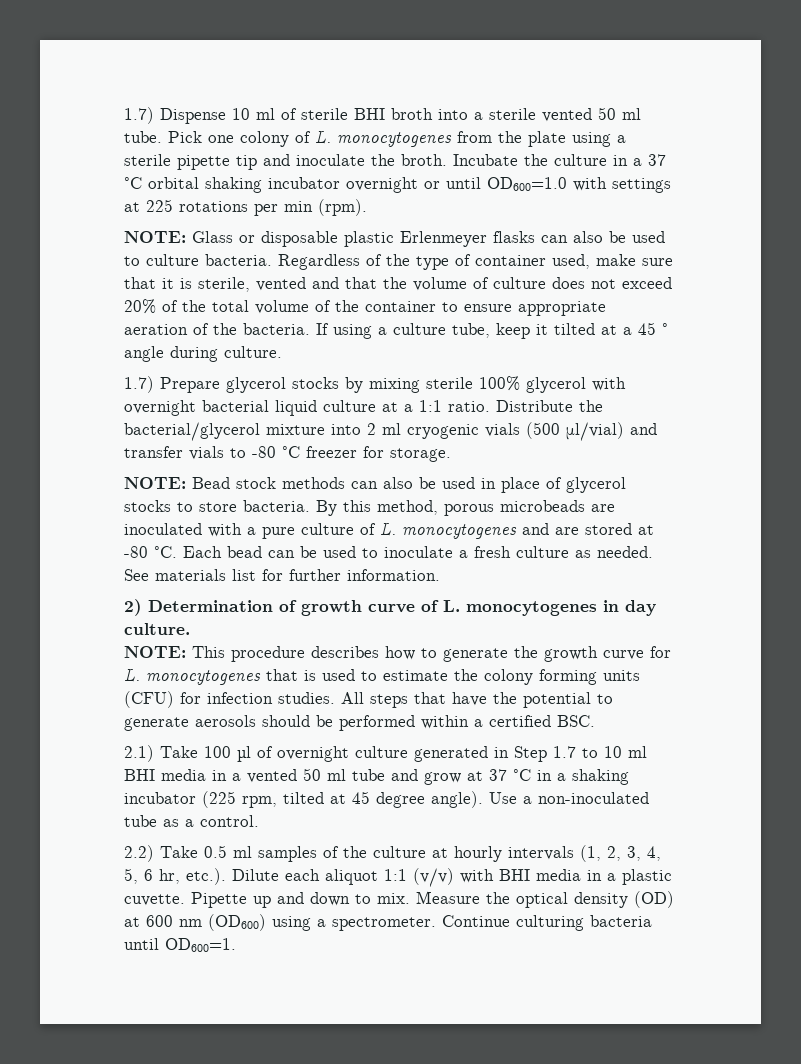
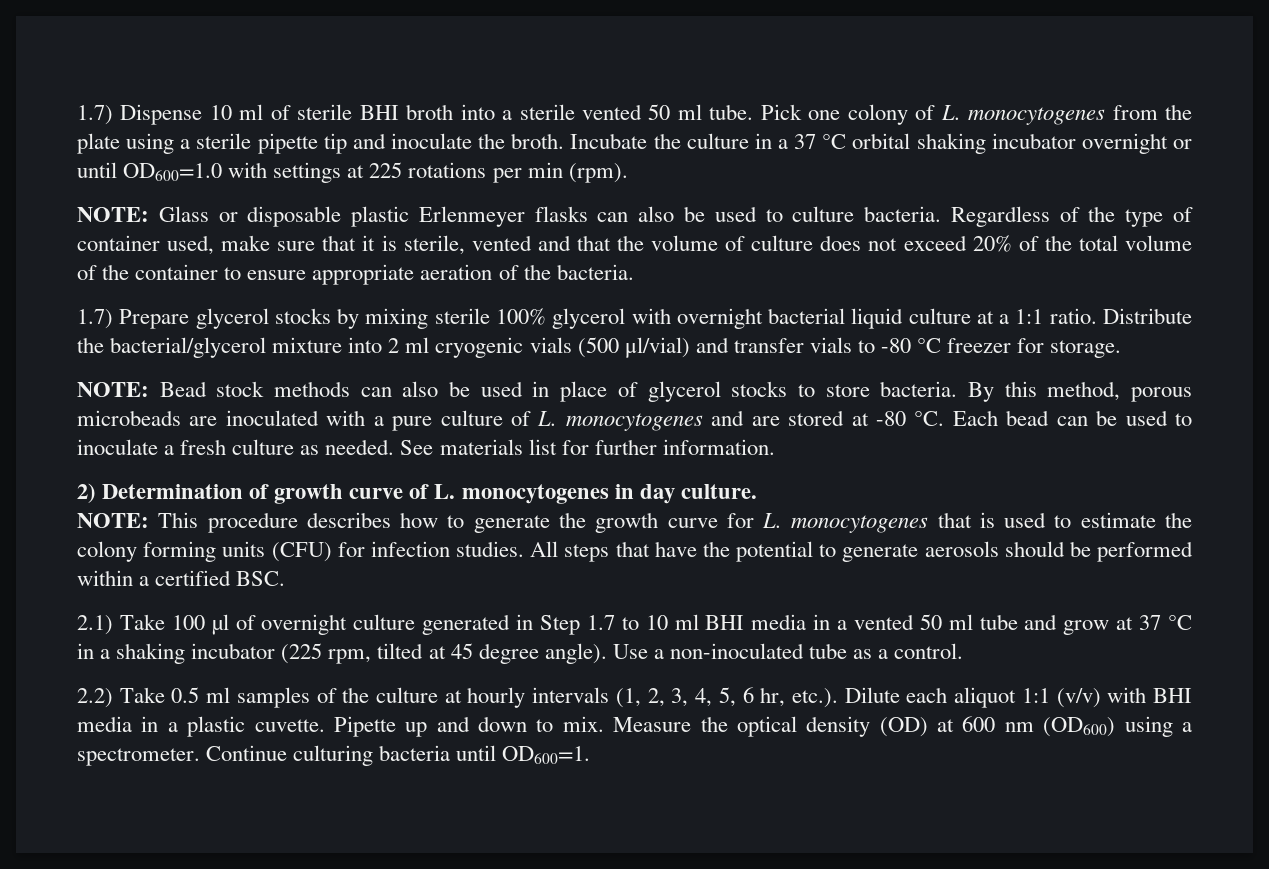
[316,322,668,339] [124,346,282,362] If using a culture tube, keep it tilted at a 45 ° angle during culture. -> (634, 272) none

